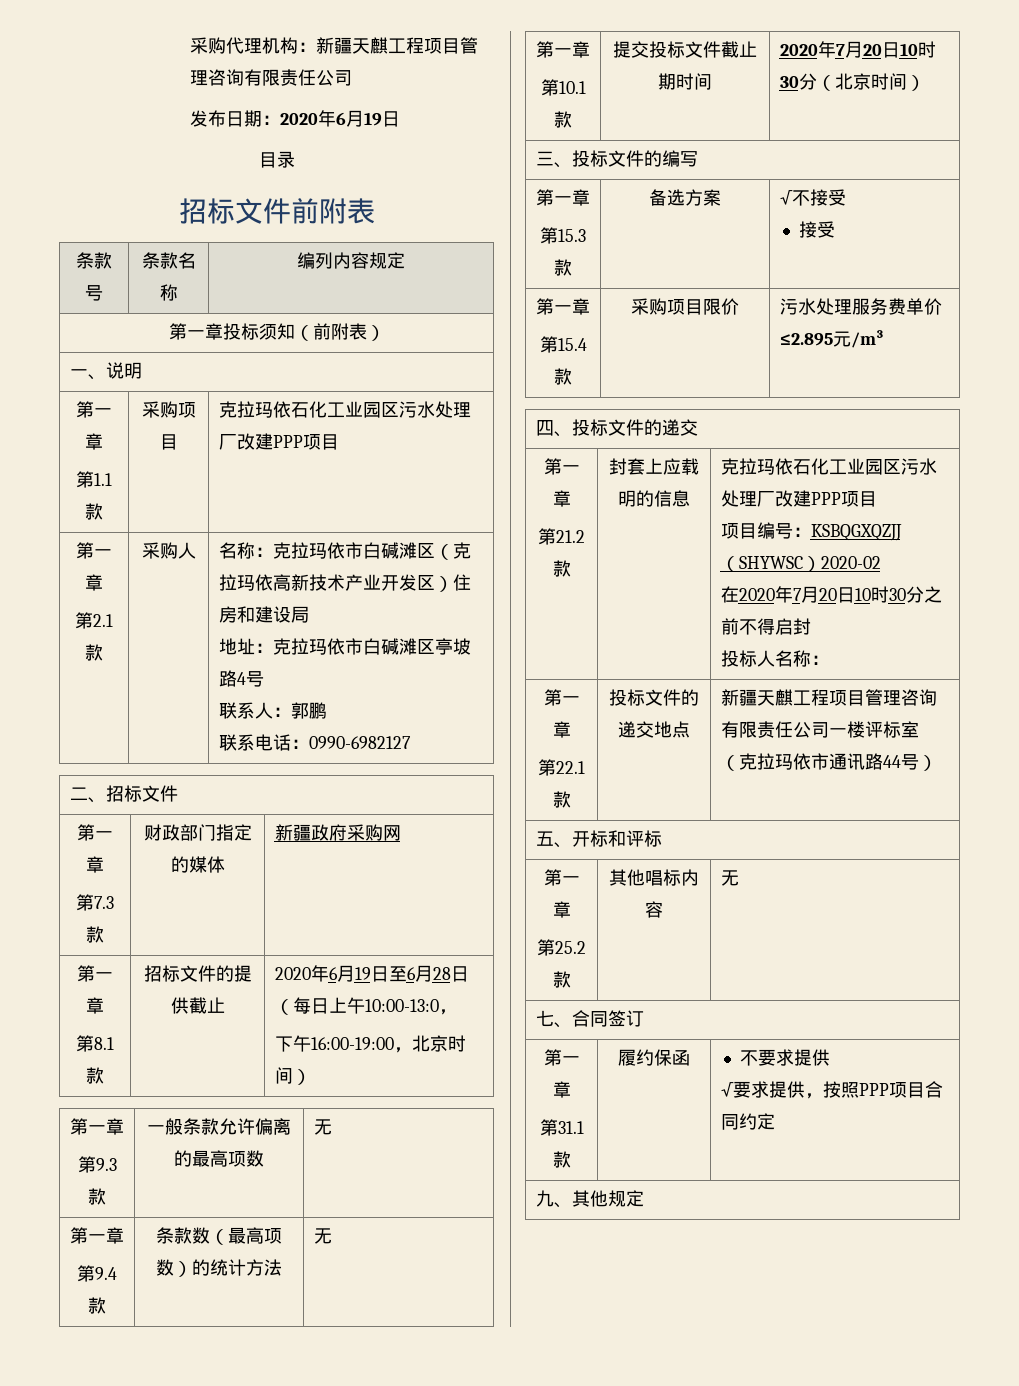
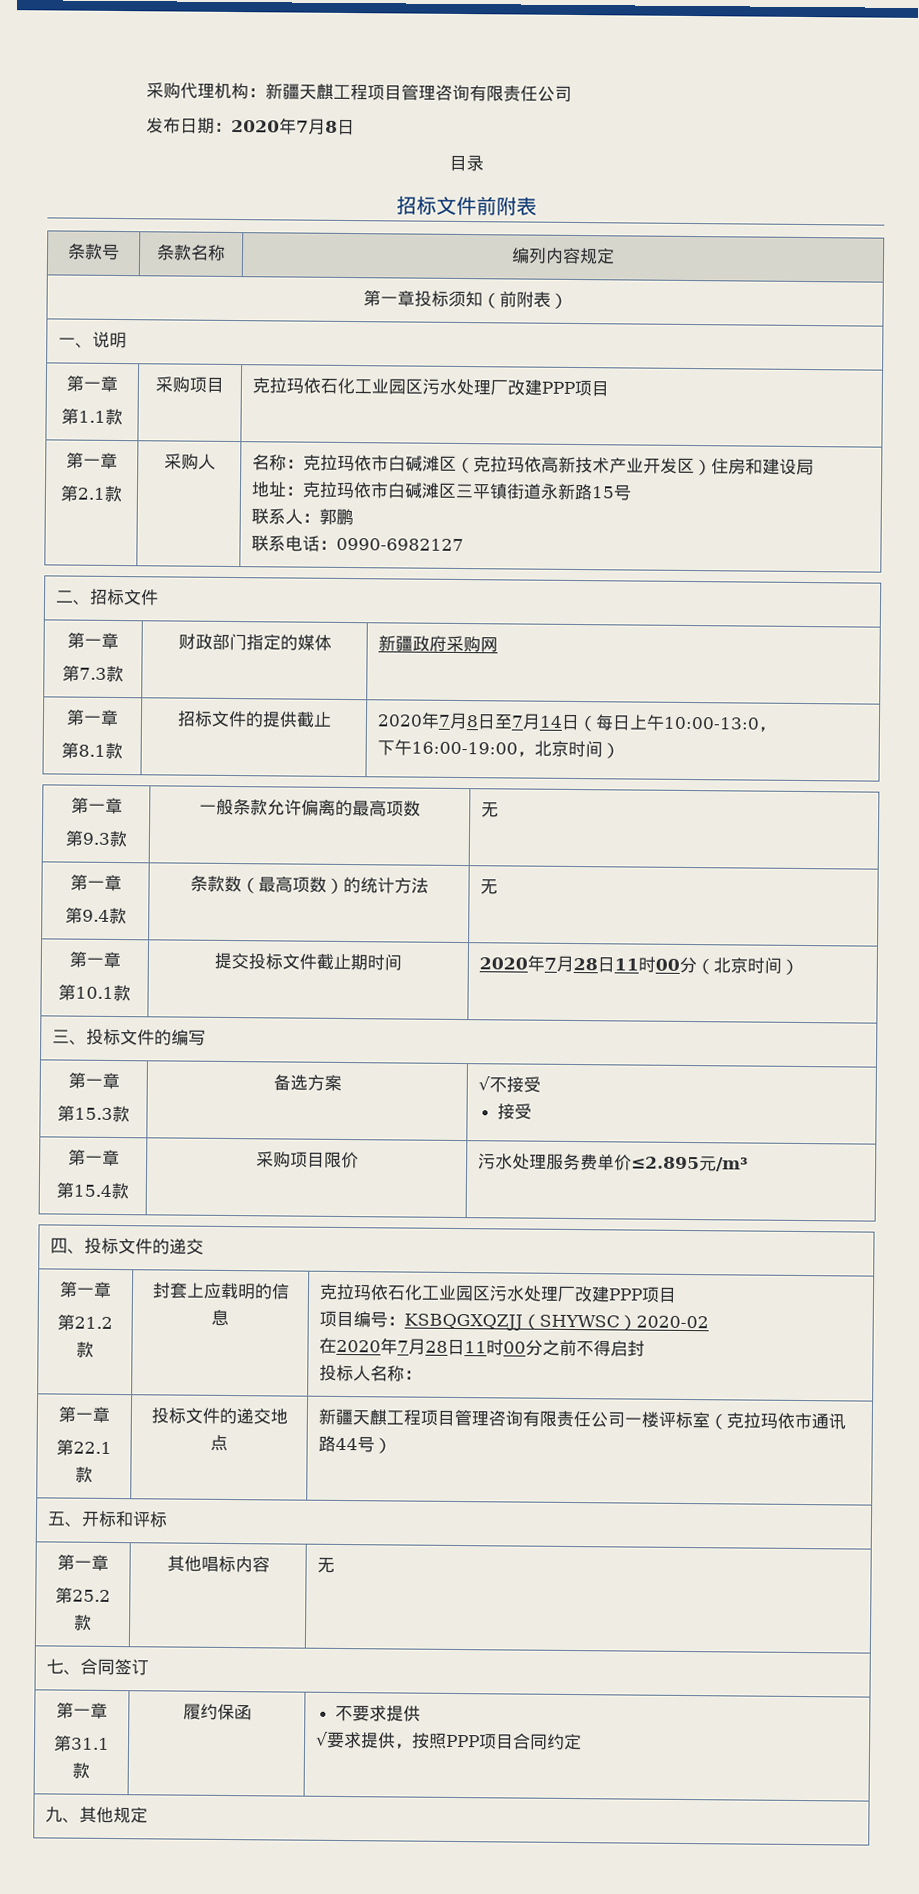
[335,110,382,127] 6月19 -> [296,118,339,135] 7月8
[434,638,471,655] [218,670,246,687] 亭坡路4 -> [455,483,616,501] 三平镇街道永新路15
[328,965,451,982] 6月19日至6月28 -> [438,712,564,730] 7月8日至7月14
[862,41,936,58] [779,76,799,88] 20日10时30 -> [573,956,681,973] 28日11时00
[818,586,906,603] 20日10时30 -> [425,1338,527,1356] 28日11时00

